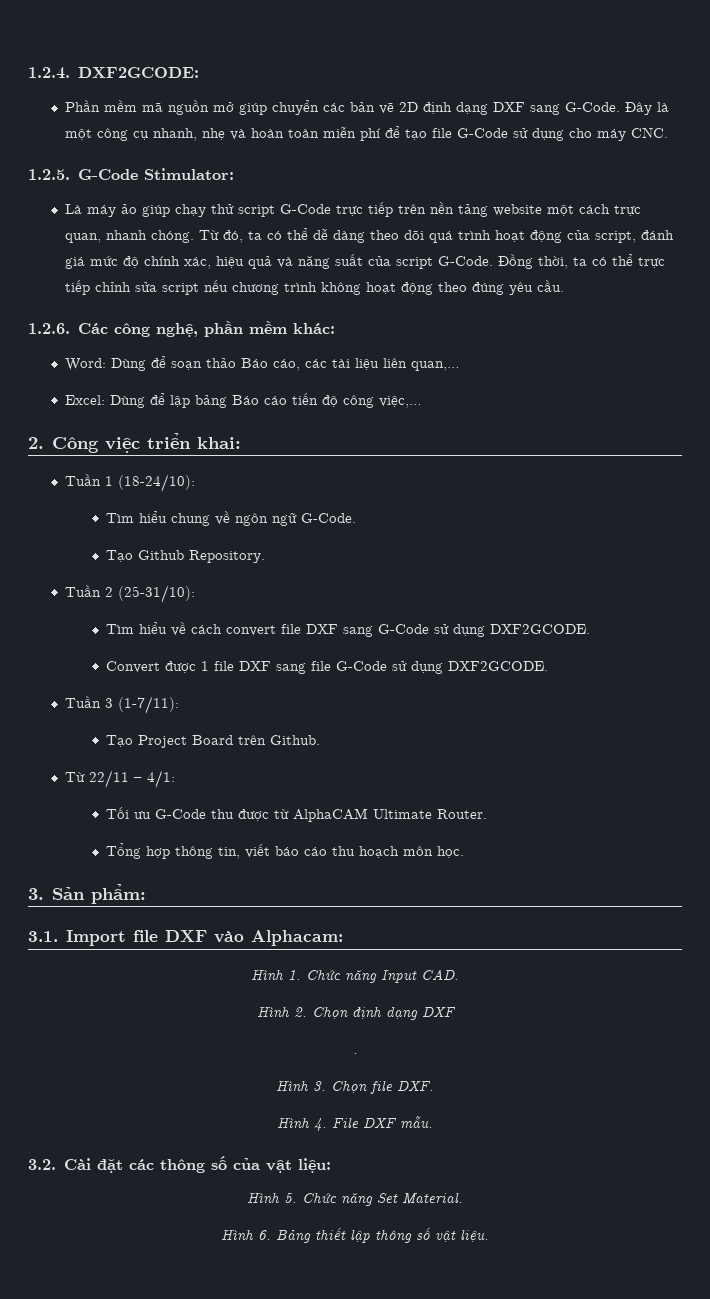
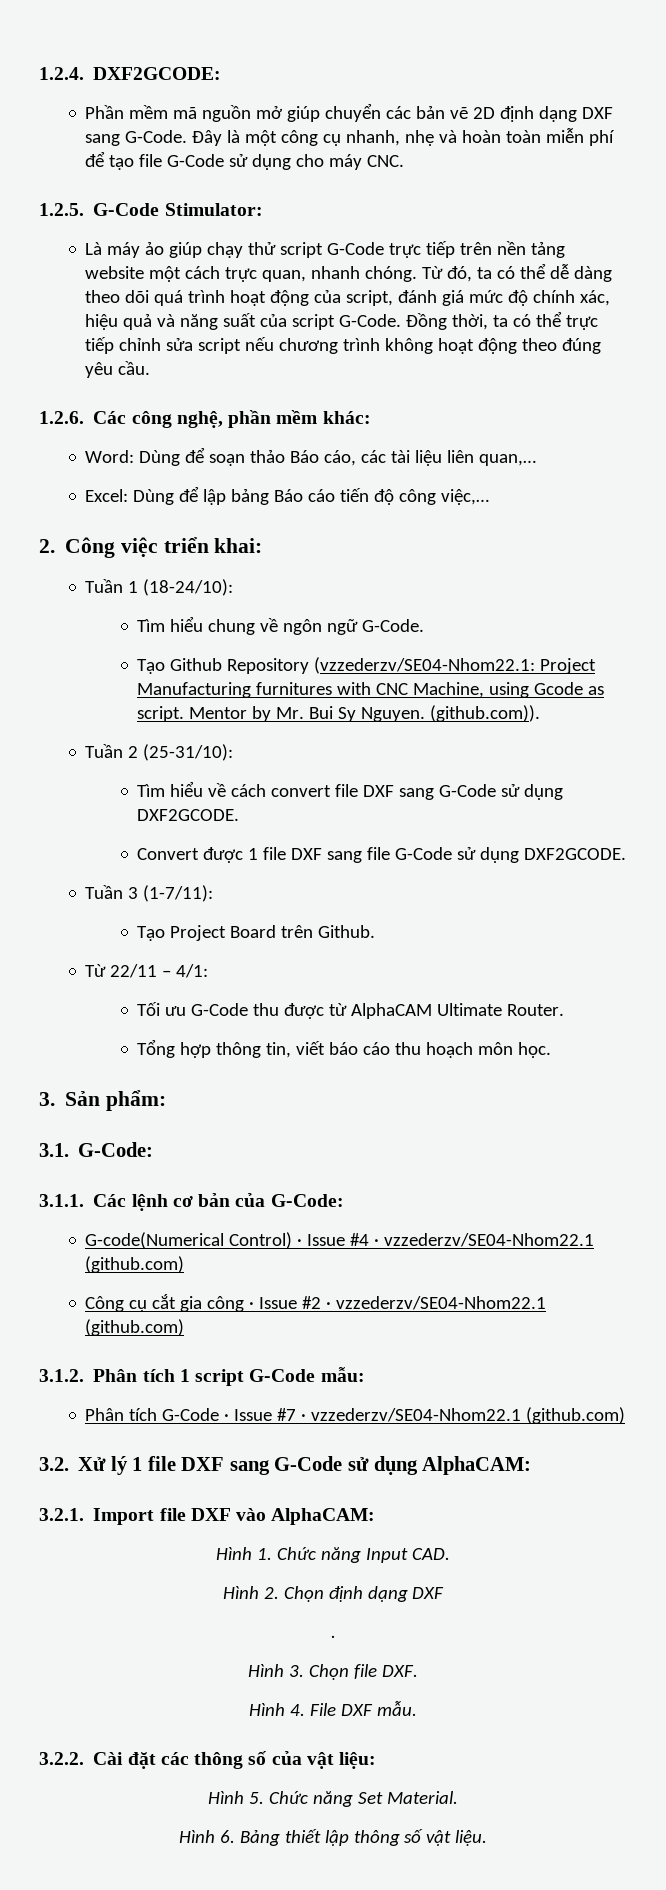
[189,550,266,563] Repository. -> [227,657,597,674] [137,682,605,698] [137,705,541,722] Repository (vzzederzv/SE04-Nhom22.1: Project Manufacturing furnitures with CNC Machine, using Gcode as script. Mentor by Mr. Bui Sy Nguyen. (github.com)).
(58, 936) none -> [78,1142,154,1157] [39,1193,344,1211] [85,1232,595,1249] [85,1256,185,1273] [85,1294,547,1312] [85,1319,185,1336] [39,1366,365,1386] [85,1407,626,1424] [39,1456,532,1475] [39,1508,84,1521] G-Code: // 3.1.1. Các lệnh cơ bản của G-Code: // G-code(Numerical Control) · Issue #4 · vzzederzv/SE04-Nhom22.1 (github.com) // Công cụ cắt gia công · Issue #2 · vzzederzv/SE04-Nhom22.1 (github.com) // 3.1.2. Phân tích 1 script G-Code mẫu: // Phân tích G-Code · Issue #7 · vzzederzv/SE04-Nhom22.1 (github.com) // 3.2. Xử lý 1 file DXF sang G-Code sử dụng AlphaCAM: // 3.2.1.
[250,930,343,946] Alphacam: -> [271,1508,376,1525] AlphaCAM:
[28,1159,56,1170] 3.2. -> [39,1752,84,1765] 3.2.2.

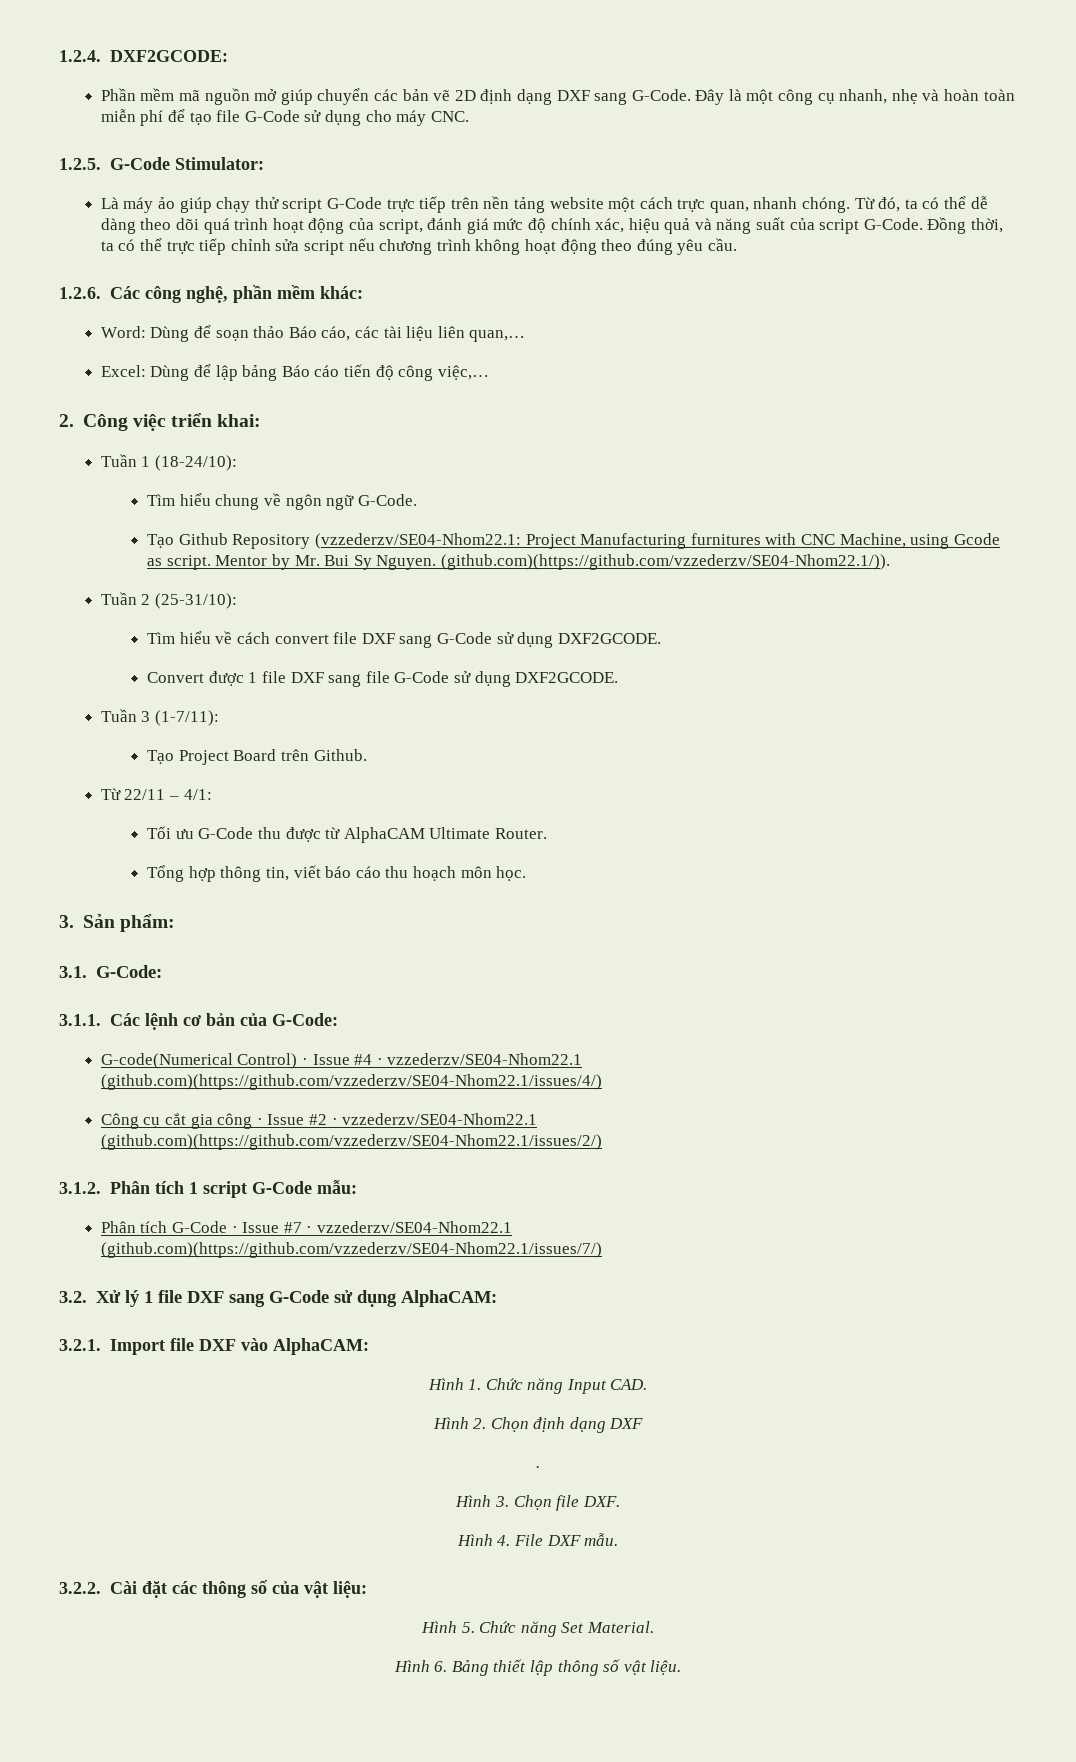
[430,705,541,722] (github.com)). -> [440,554,890,570] (github.com)(https://github.com/vzzederzv/SE04-Nhom22.1/)).
[85,1256,185,1273] (github.com) -> [100,1074,602,1090] (github.com)(https://github.com/vzzederzv/SE04-Nhom22.1/issues/4/)
[85,1319,185,1336] (github.com) -> [100,1134,602,1150] (github.com)(https://github.com/vzzederzv/SE04-Nhom22.1/issues/2/)
[526,1407,626,1424] (github.com) -> [100,1242,602,1258] (github.com)(https://github.com/vzzederzv/SE04-Nhom22.1/issues/7/)

